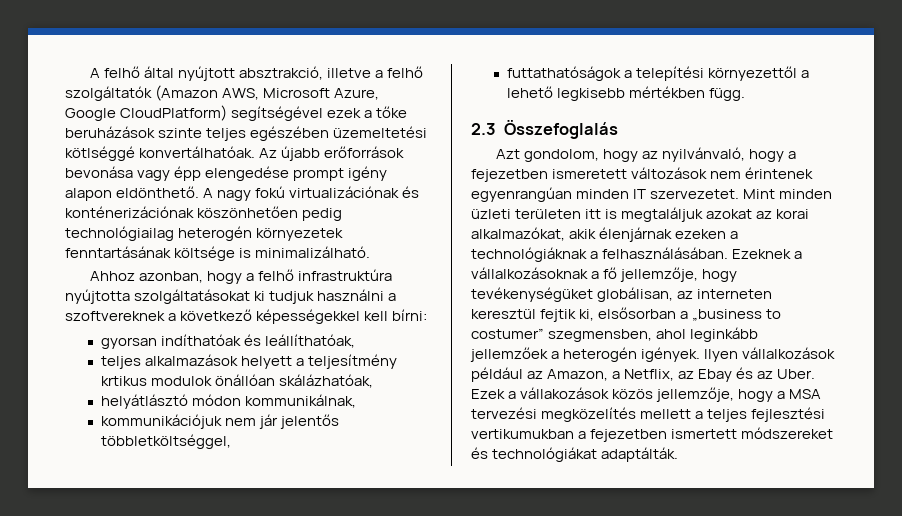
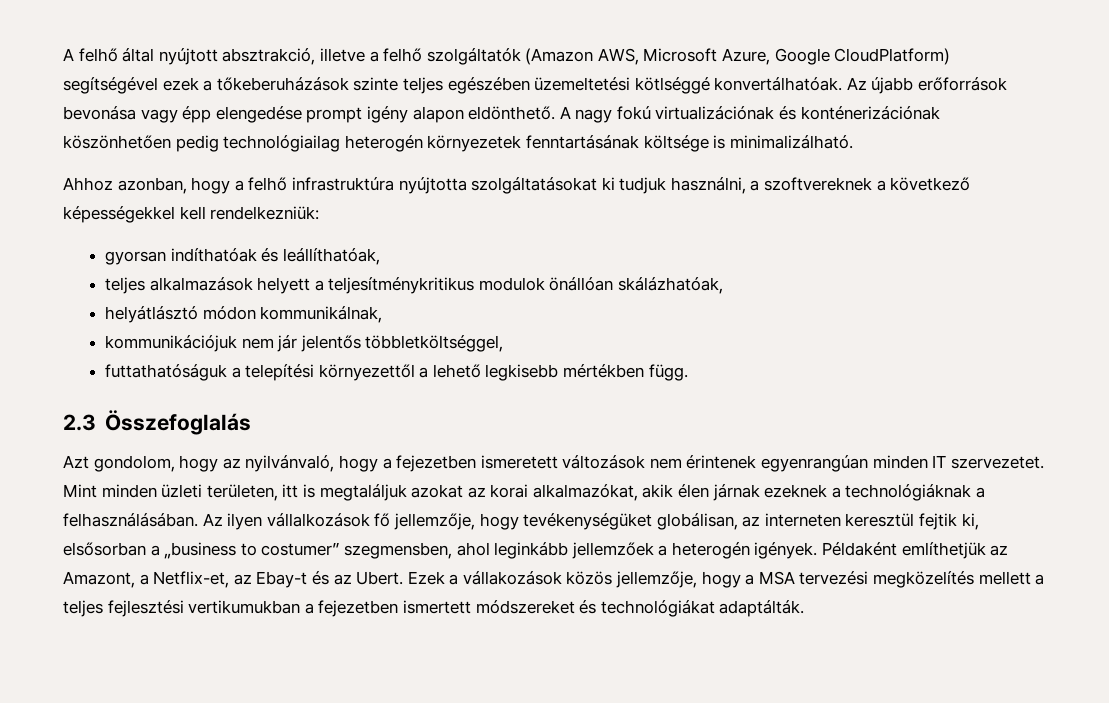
[376,106,408,118] [65,126,155,138] tőke beruházások -> [216,77,349,91] tőkeberuházások
[317,289,385,301] használni -> [670,177,746,194] használni,
[392,309,428,321] bírni: -> [210,206,320,220] rendelkezniük:
[308,354,398,369] [101,376,148,386] teljesítmény krtikus -> [328,277,475,294] teljesítménykritikus
[507,66,622,81] futtathatóságok -> [104,364,227,381] futtathatóságuk
[515,209,582,219] területen -> [206,484,278,501] területen,
[599,227,727,242] élenjárnak ezeken -> [678,484,828,501] élen járnak ezeknek
[732,249,803,259] [471,267,600,279] Ezeknek a vállalkozásoknak a -> [202,513,370,530] Az ilyen vállalkozások
[704,347,836,362] [471,367,733,382] Ilyen vállalkozások például az Amazon, a Netflix, az Ebay -> [822,542,1009,559] [63,571,308,588] Példaként említhetjük az Amazont, a Netflix-et, az Ebay-t
[777,369,816,379] Uber. -> [356,571,404,585] Ubert.

